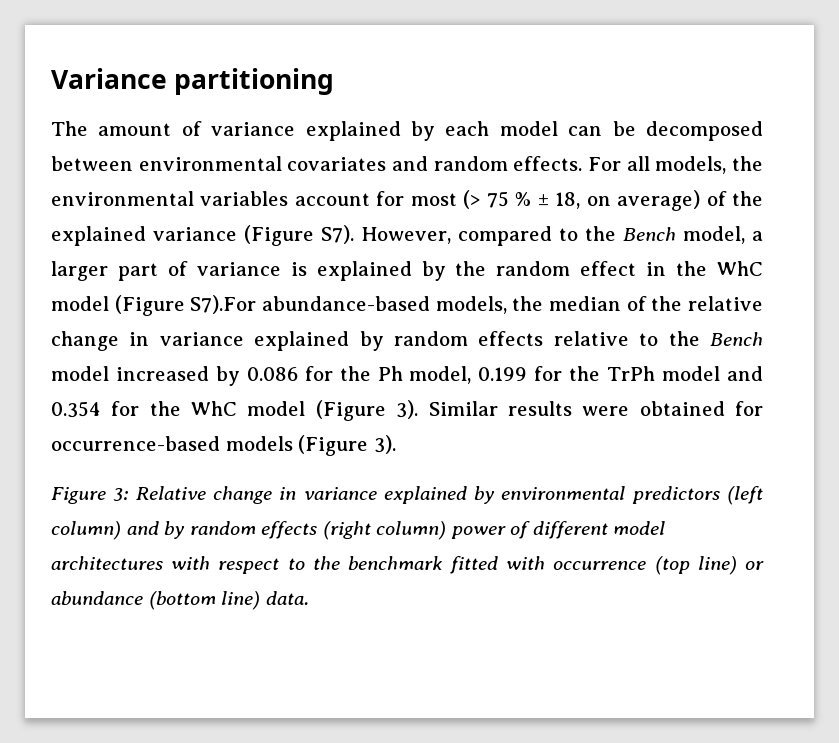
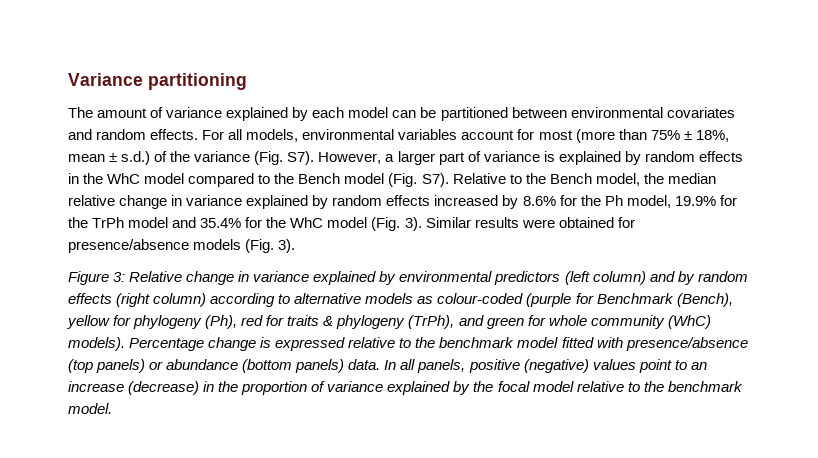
[645,121,763,141] decomposed -> [440,107,508,121] partitioned
[732,156,763,171] the -> (299, 135) none
[463,190,763,211] [51,225,745,246] (> 75 % ± 18, on average) of the explained variance (Figure S7). However, compared to the Bench model, -> [575,129,729,143] [68,151,382,165] (more than 75% ± 18%, mean ± s.d.) of the variance (Fig. S7). However,
[455,261,637,276] the random effect -> [644,151,743,162] random effects
[114,295,683,316] (Figure S7).For abundance-based models, the median of the -> [188,173,716,187] compared to the Bench model (Fig. S7). Relative to the Bench model, the median
[553,331,763,346] [51,366,109,381] relative to the Bench model -> (431, 200) none
[246,367,298,381] 0.086 -> [522,196,556,206] 8.6%
[478,367,528,381] 0.199 -> [674,196,716,206] 19.9%
[51,401,101,418] 0.354 -> [200,218,242,228] 35.4%
[315,400,386,421] (Figure -> [371,217,401,231] (Fig.
[51,435,369,456] occurrence-based models (Figure -> [68,239,275,253] presence/absence models (Fig.
[450,521,666,539] [51,556,443,574] power of different model architectures with respect to the benchmark -> [210,293,733,307] [67,315,711,329] [68,337,559,351] according to alternative models as colour-coded (purple for Benchmark (Bench), yellow for phylogeny (Ph), red for traits & phylogeny (TrPh), and green for whole community (WhC) models). Percentage change is expressed relative to the benchmark model
[553,556,764,575] [51,591,309,610] occurrence (top line) or abundance (bottom line) data. -> [625,337,748,351] [68,359,707,373] [68,381,743,395] [68,403,112,414] presence/absence (top panels) or abundance (bottom panels) data. In all panels, positive (negative) values point to an increase (decrease) in the proportion of variance explained by the focal model relative to the benchmark model.

